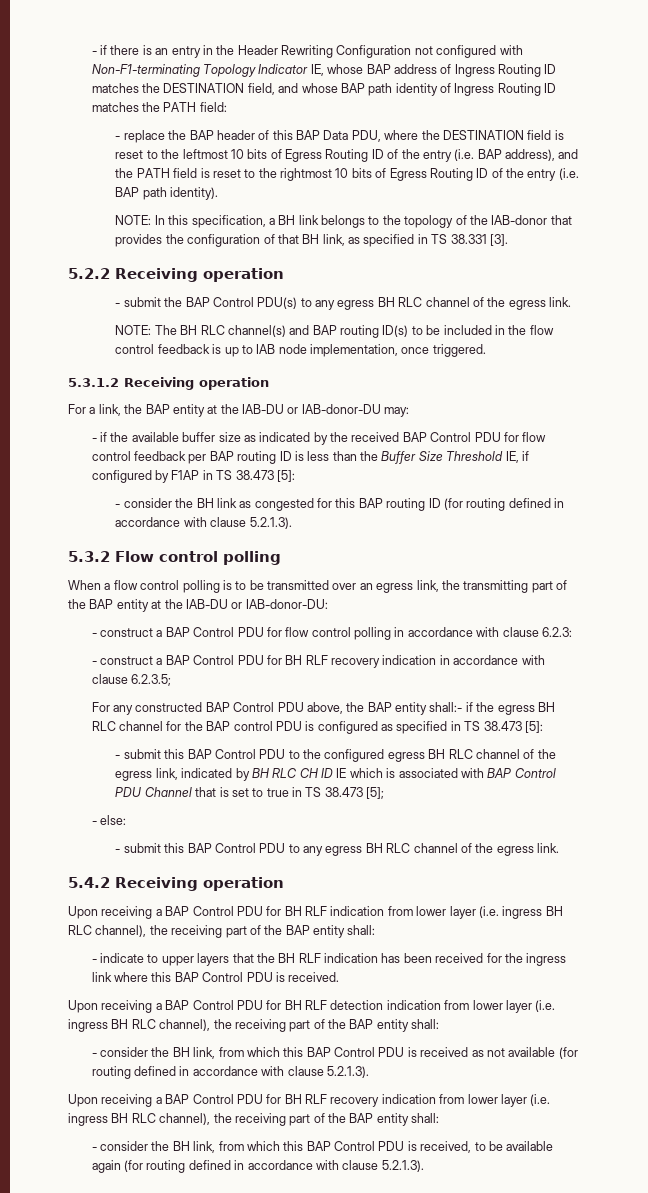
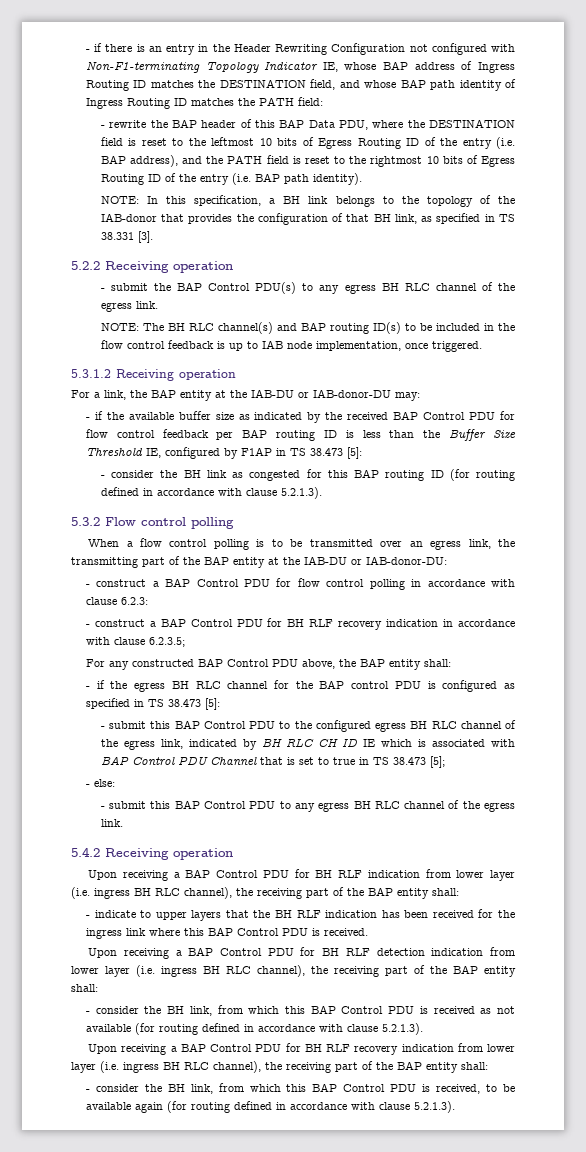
[123,130,165,143] replace -> [109,120,147,128] rewrite
[521,451,529,461] if -> (161, 453) none
[429,702,463,712] shall:- -> [423,659,451,667] [85,686,90,689] shall: // -

